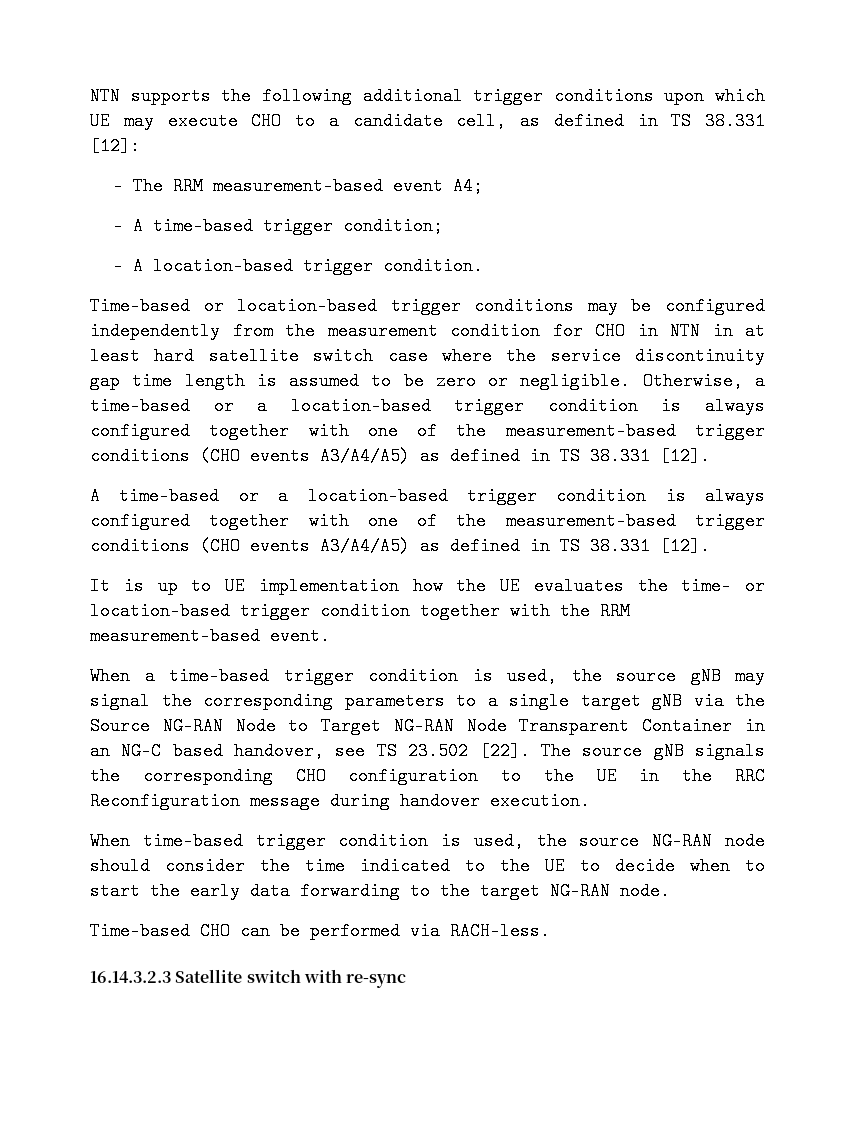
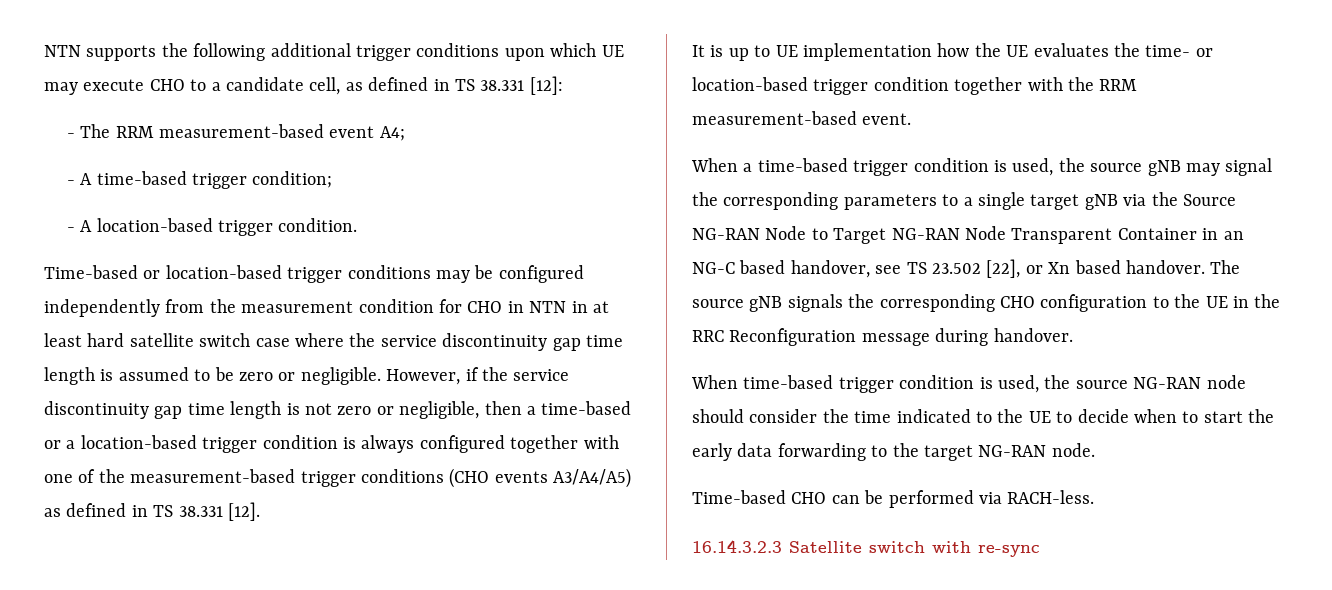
[642,372,743,390] Otherwise, -> [386,367,570,385] [44,401,522,419] However, if the service discontinuity gap time length is not zero or negligible, then
[90,487,765,505] [90,512,765,530] [90,537,710,555] // A time-based or a location-based trigger condition is always configured together with one of the measurement-based trigger conditions (CHO events A3/A4/A5) as defined in TS 38.331 [12]. -> (260, 511) none
[479,742,530,760] [22]. -> [986,259,1205,278] [22], or Xn based handover.
[400,792,590,810] handover execution. -> [993,328,1073,342] handover.

